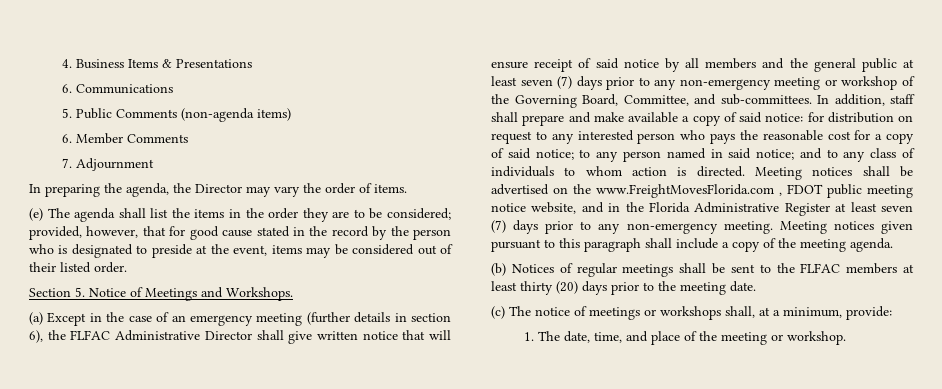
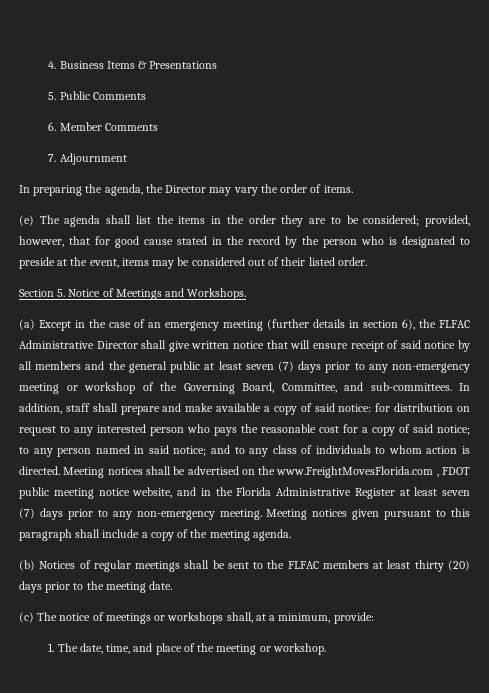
[62,84,174,94] // 6. Communications -> (218, 65) none
[181,108,292,122] (non-agenda items) -> (146, 96) none

